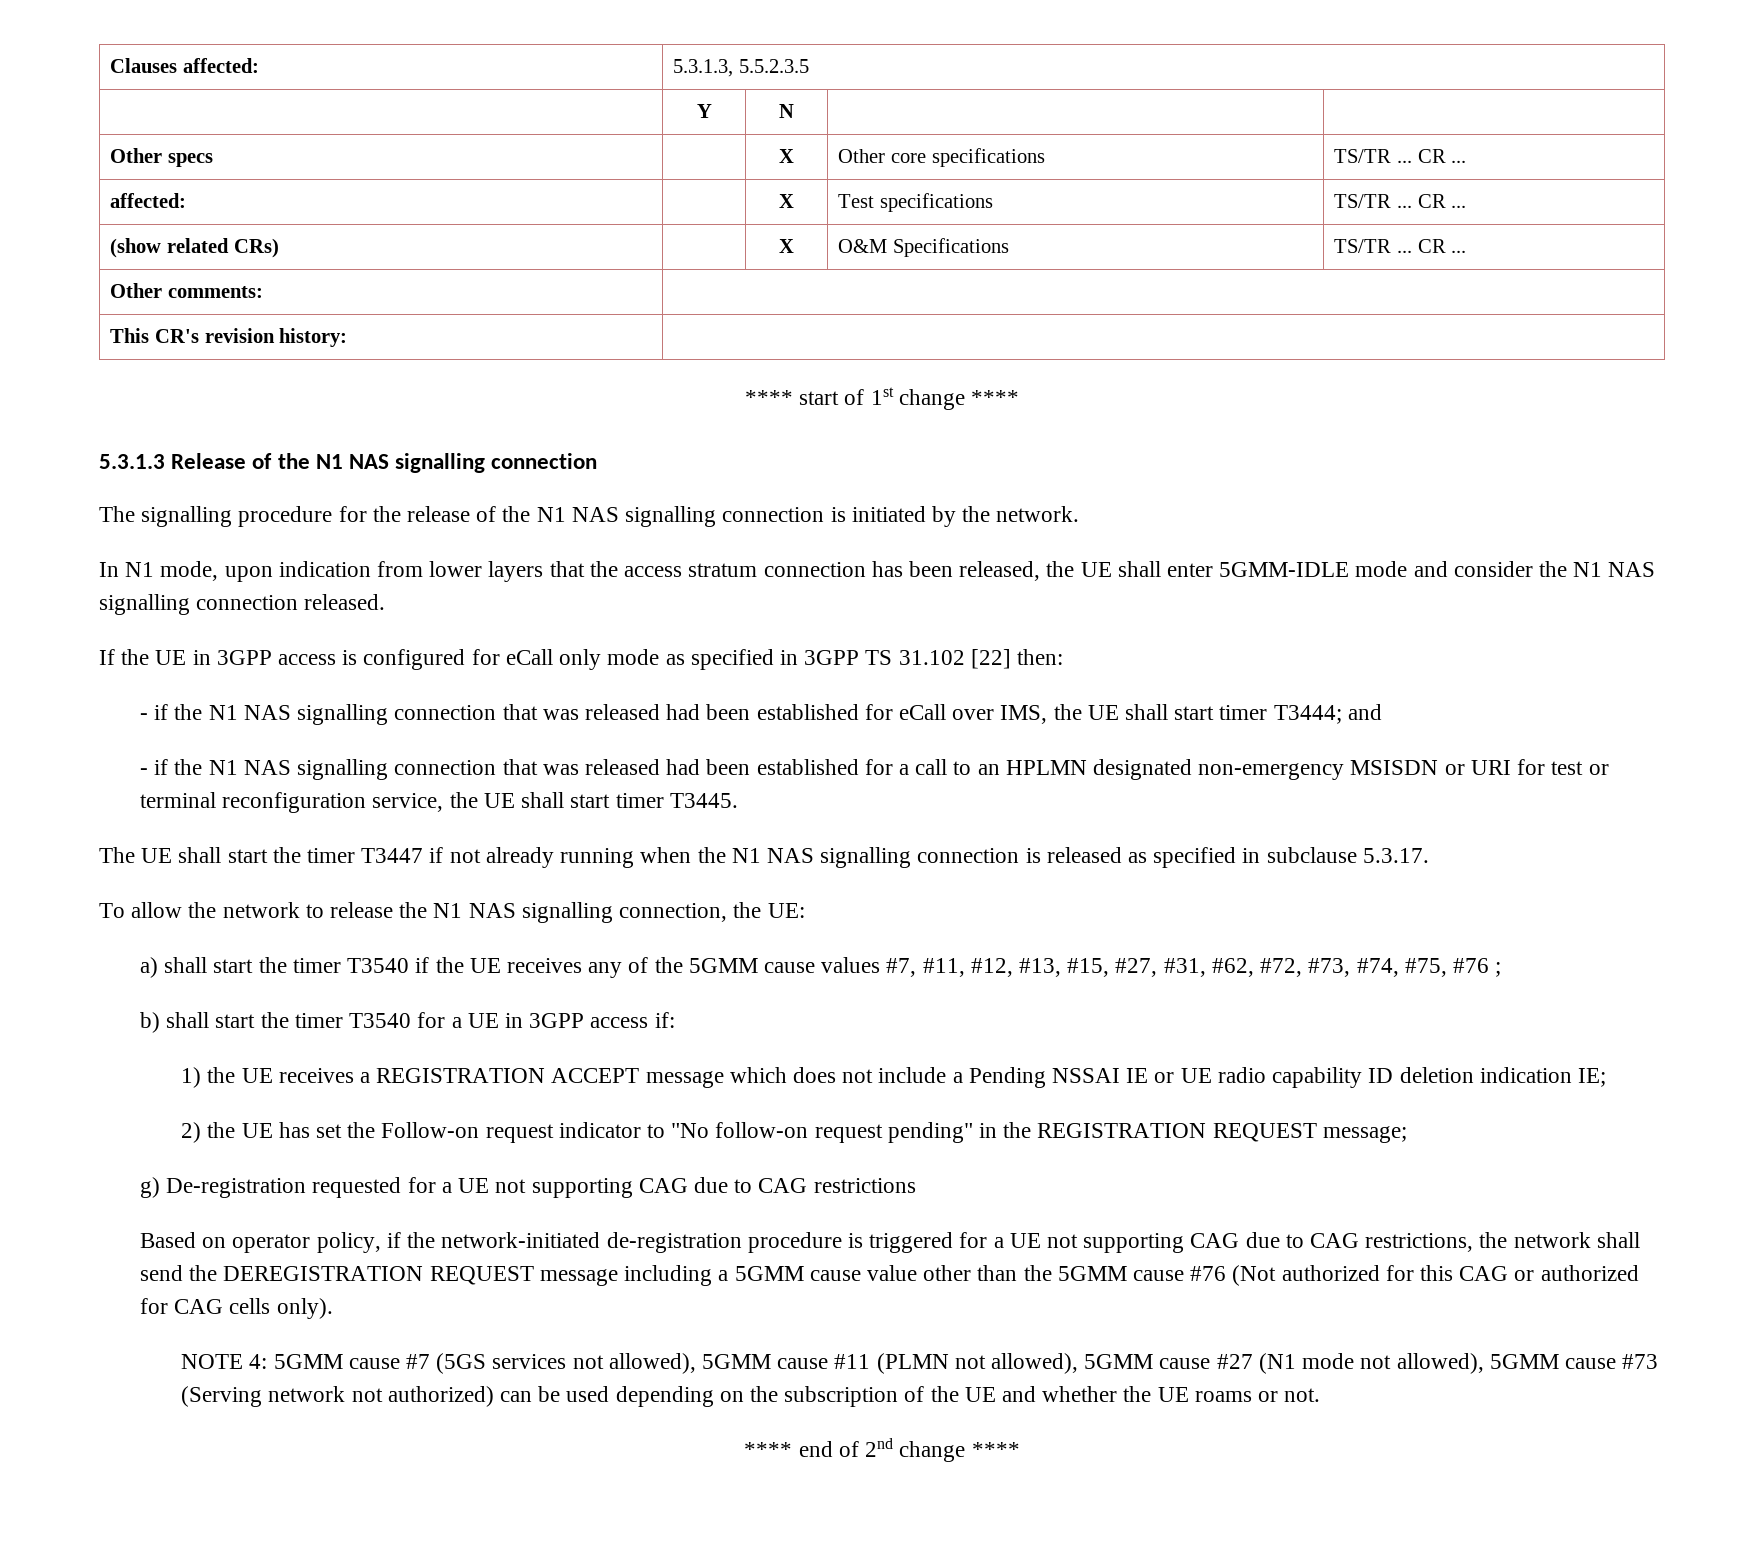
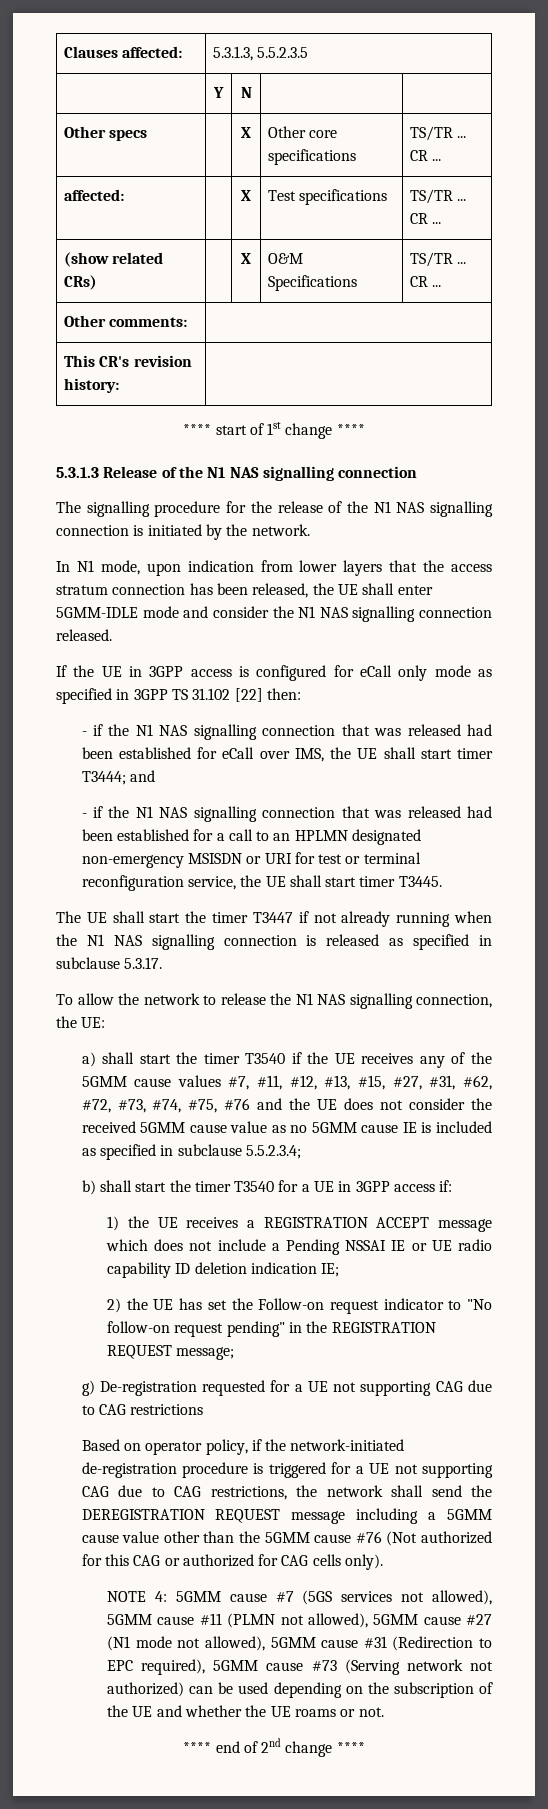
[1495,962,1502,977] ; -> [257,1098,493,1110] [81,1121,492,1133] [81,1144,301,1160] and the UE does not consider the received 5GMM cause value as no 5GMM cause IE is included as specified in subclause 5.5.2.3.4;
(1616, 1363) none -> [363,1636,493,1651] [107,1659,304,1675] #31 (Redirection to EPC required), 5GMM cause

